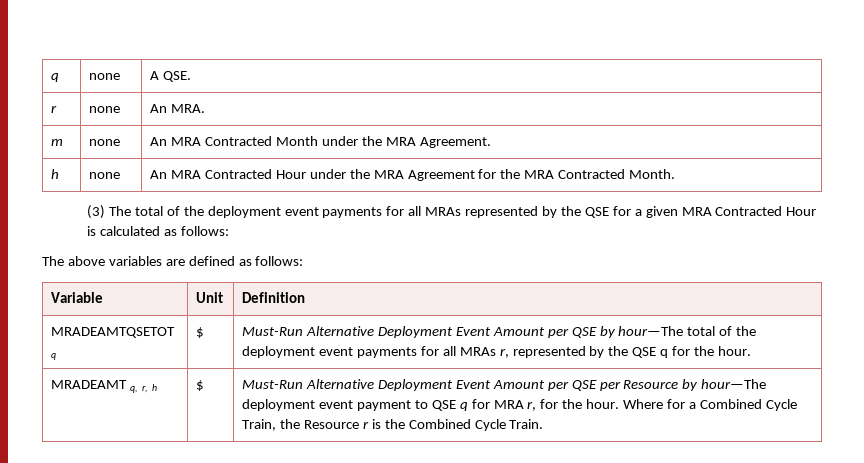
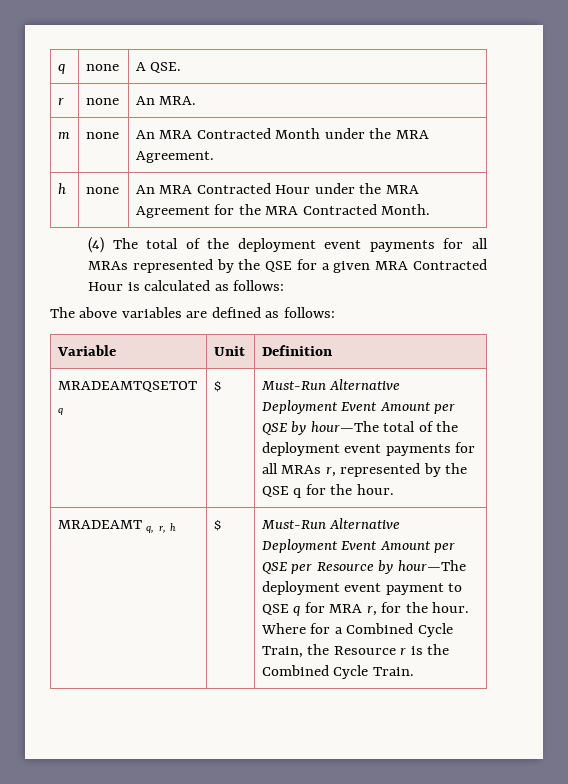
[87,205,106,219] (3) -> [88,237,105,253] (4)

